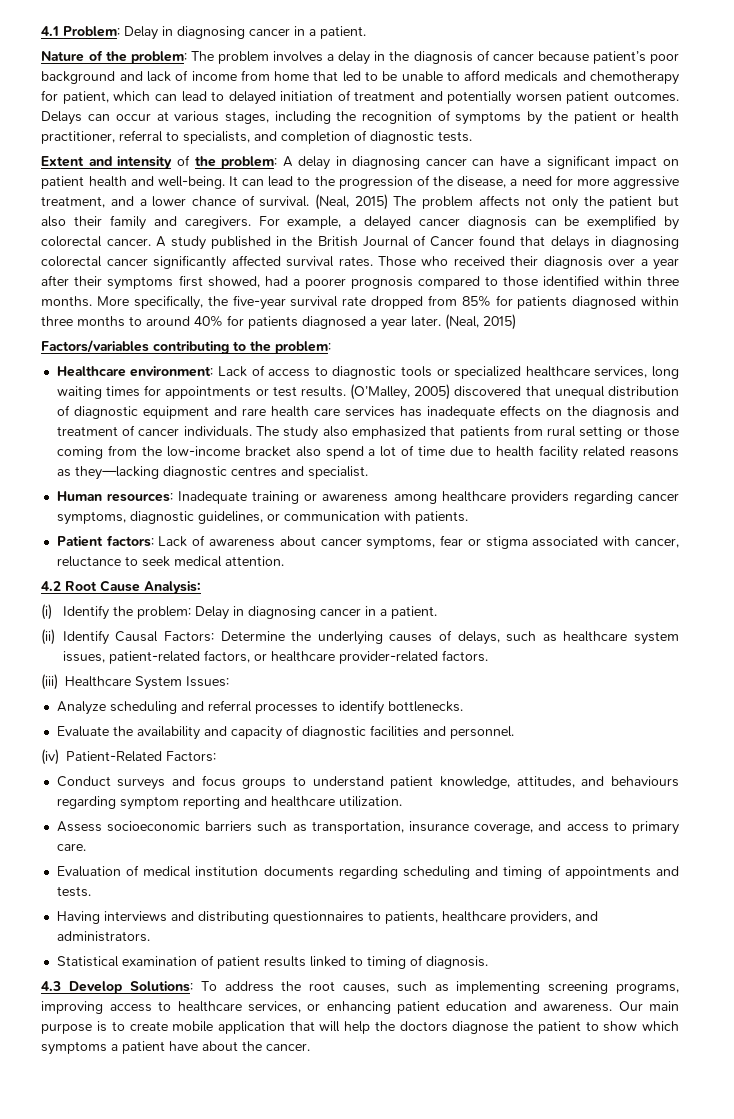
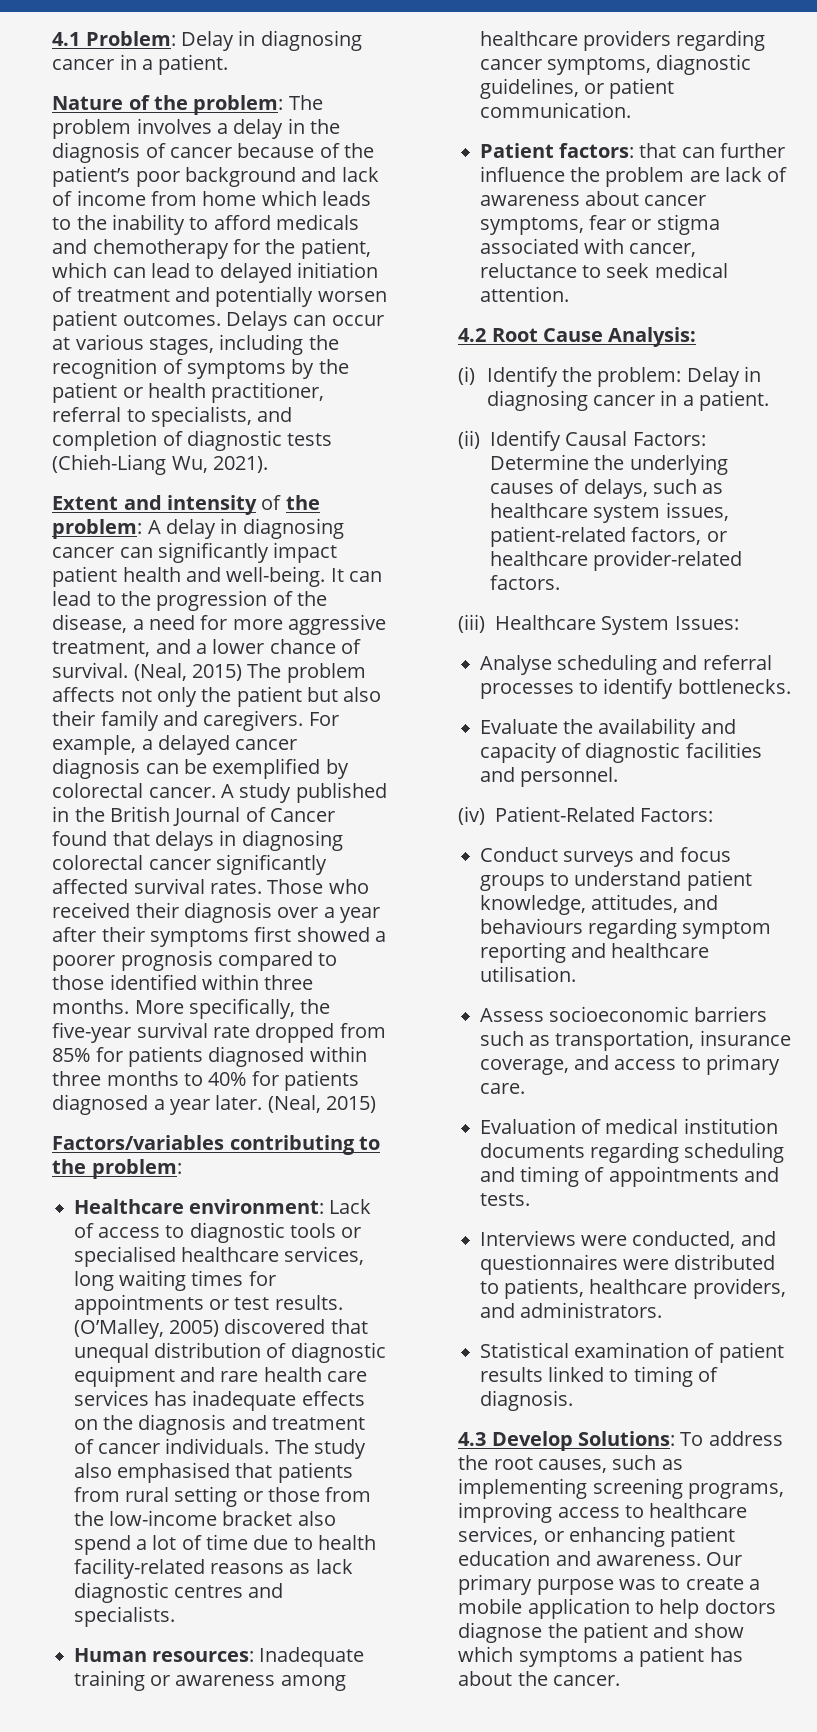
(589, 56) none -> [319,143,374,158] of the
[313,71,443,82] that led to be unable -> [261,190,371,206] [52,214,185,235] which leads to the inability
(59, 95) none -> [265,239,296,254] the
[438,131,473,142] tests. -> [287,433,333,446] [52,454,268,475] tests (Chieh-Liang Wu, 2021).
[499,155,679,169] have a significant impact on -> [157,542,338,563] significantly impact
[207,276,288,288] showed, had -> [296,927,370,942] showed
[146,316,191,326] around -> (203, 1079) none
[454,366,522,379] specialized -> [73,1246,176,1267] specialised
[351,426,426,439] emphasized -> [117,1462,231,1483] emphasised
[56,446,103,459] coming -> (320, 1494) none
[539,445,626,460] facility related -> [73,1558,205,1579] facility-related
[74,466,159,480] they—lacking -> [315,1559,353,1574] lack
[307,466,368,479] specialist. -> [73,1606,175,1627] specialists.
[283,511,468,524] communication with patients. -> [609,78,675,99] [479,102,631,118] patient communication.
[158,536,188,547] Lack -> [639,143,785,158] [479,166,762,187] that can further influence the problem are lack
[56,701,106,715] Analyze -> [479,655,552,675] Analyse
[338,796,402,807] utilization. -> [479,966,576,982] utilisation.
[56,911,364,924] Having interviews and distributing questionnaires -> [479,1230,776,1249] [479,1254,776,1275] Interviews were conducted, and questionnaires were distributed
[649,1001,679,1011] [41,1021,108,1034] main purpose is -> [458,1574,656,1595] primary purpose was
(168, 1026) none -> [748,1579,760,1590] a
[289,1021,395,1034] that will help the -> [634,1599,700,1619] to help
[585,1021,599,1031] to -> [653,1623,689,1638] and
[169,1041,199,1051] have -> [709,1647,743,1662] has

